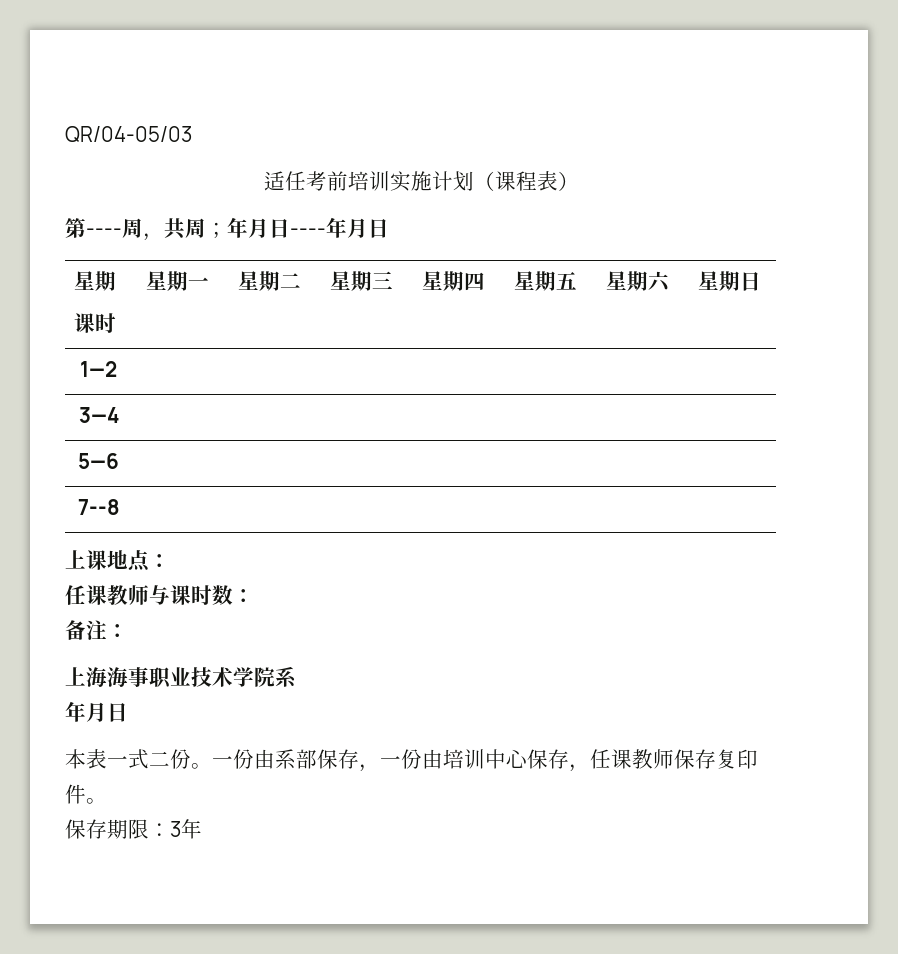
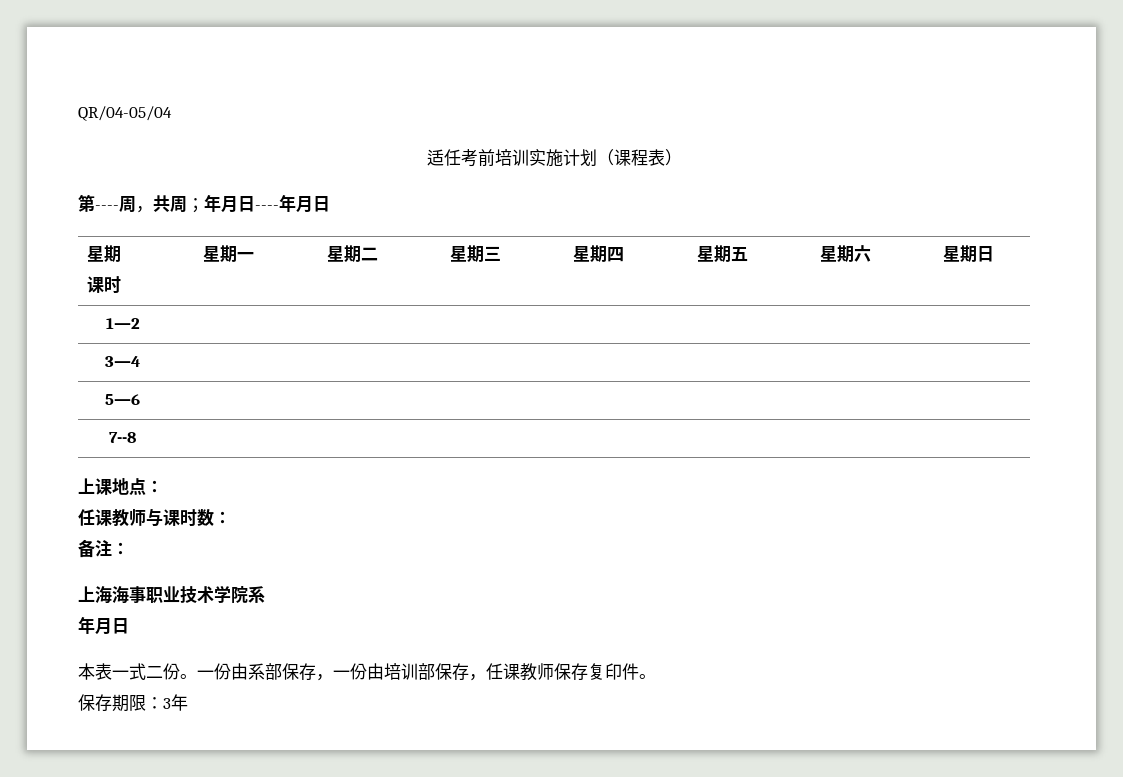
[65,126,192,142] QR/04-05/03 -> [78,106,172,121] QR/04-05/04
[485,749,528,769] 中心 -> [418,663,435,680] 部

